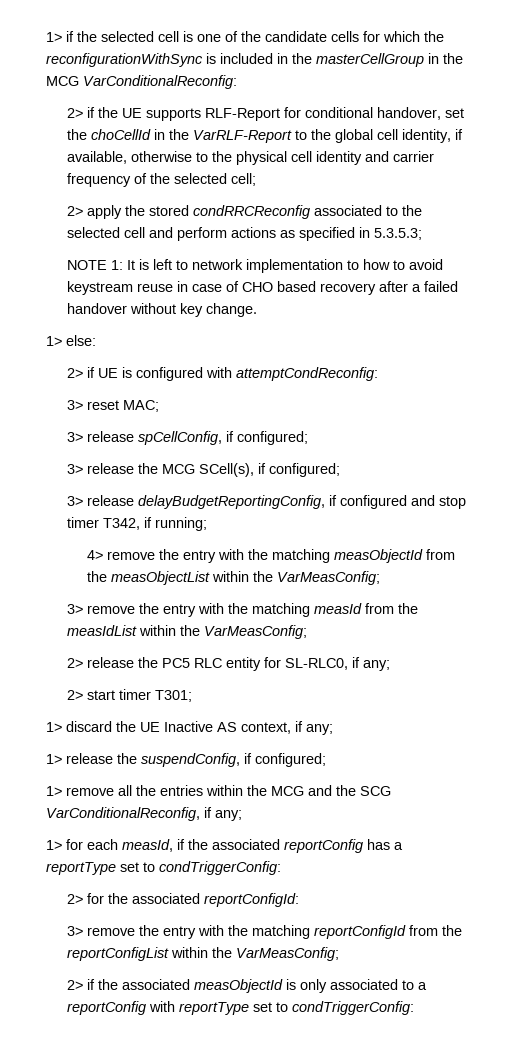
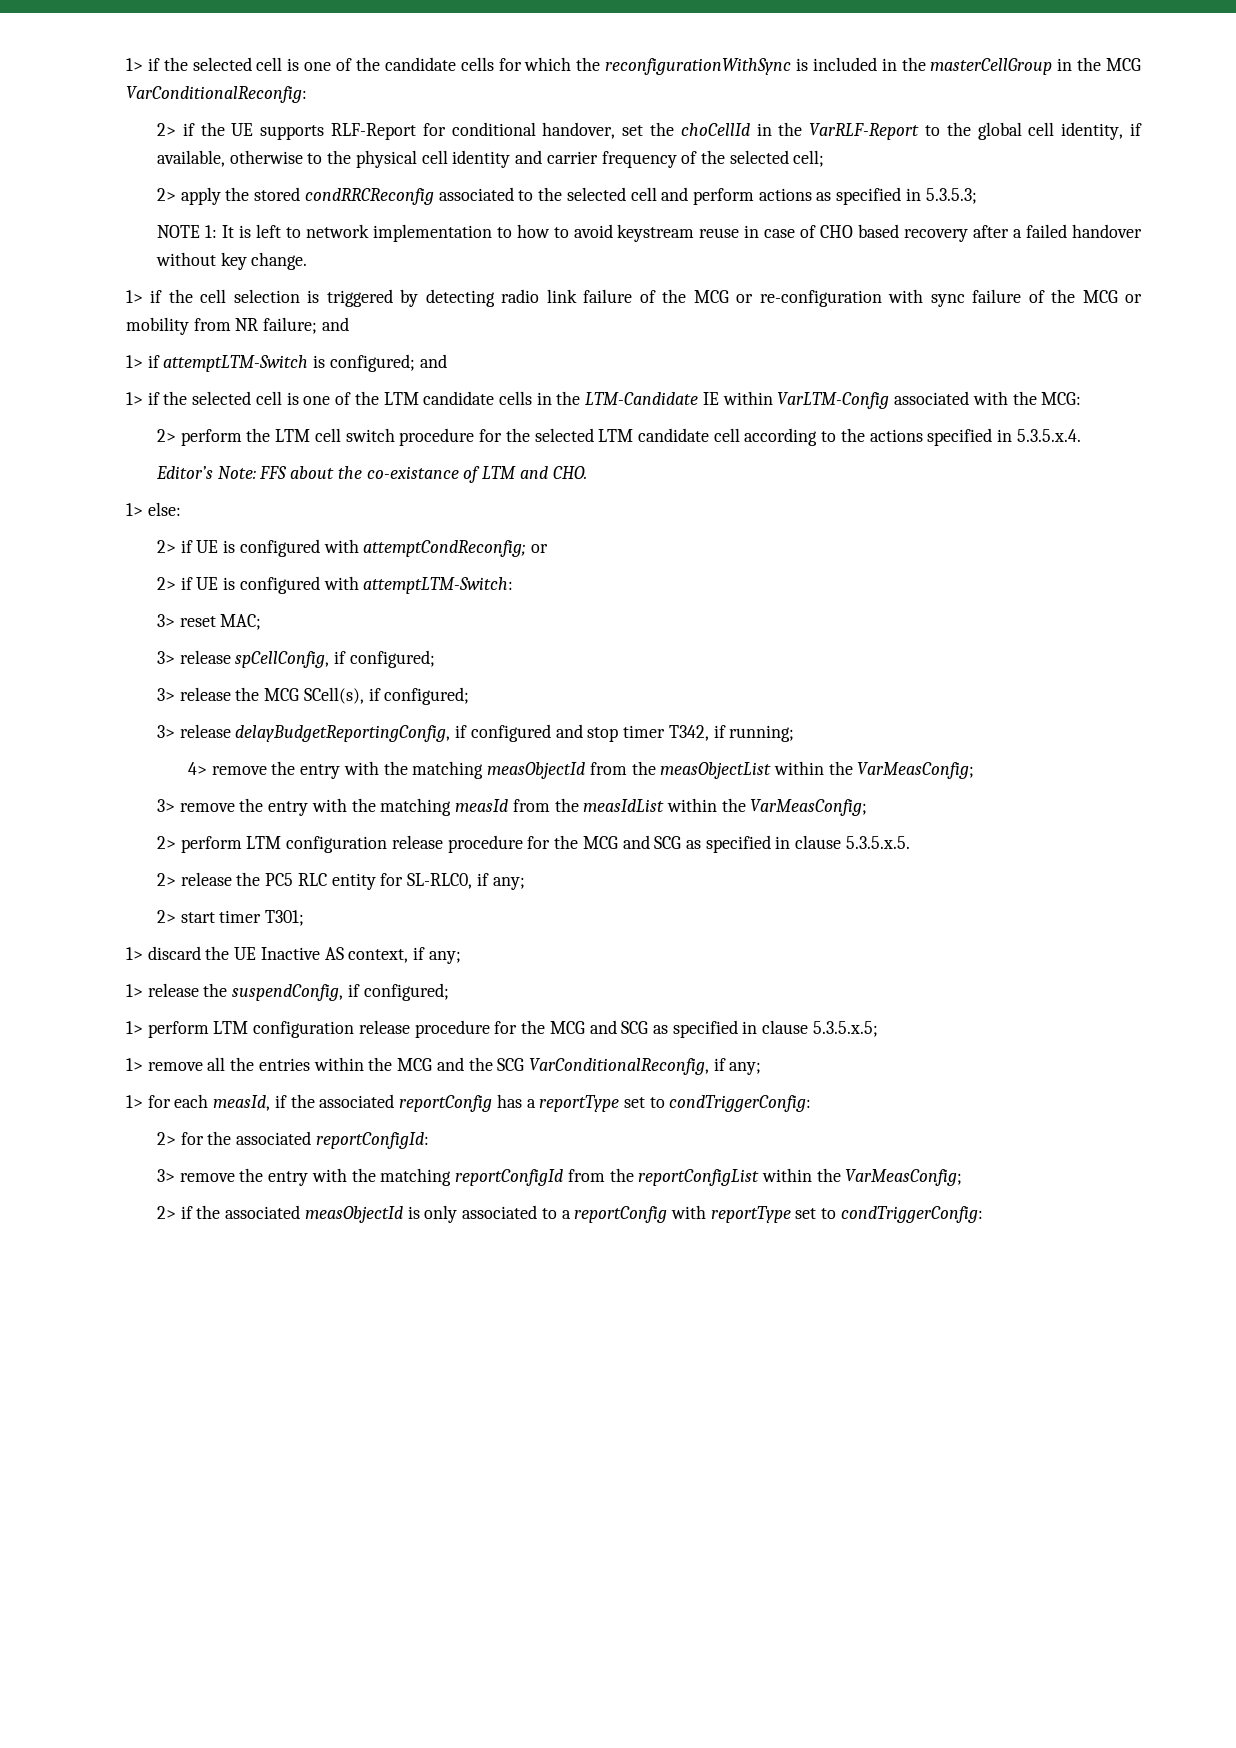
(257, 310) none -> [126,289,1142,307] [126,317,349,335] [126,354,447,372] [126,391,1082,409] [157,428,1081,446] [156,466,587,483] // 1> if the cell selection is triggered by detecting radio link failure of the MCG or re-configuration with sync failure of the MCG or mobility from NR failure; and // 1> if attemptLTM-Switch is configured; and // 1> if the selected cell is one of the LTM candidate cells in the LTM-Candidate IE within VarLTM-Config associated with the MCG: // 2> perform the LTM cell switch procedure for the selected LTM candidate cell according to the actions specified in 5.3.5.x.4. // Editor’s Note: FFS about the co-existance of LTM and CHO.
[235,367,378,381] attemptCondReconfig: -> [363,540,549,557] [157,576,514,594] attemptCondReconfig; or // 2> if UE is configured with attemptLTM-Switch:
(307, 632) none -> [157,835,910,853] // 2> perform LTM configuration release procedure for the MCG and SCG as specified in clause 5.3.5.x.5.
(326, 760) none -> [126,1020,878,1038] // 1> perform LTM configuration release procedure for the MCG and SCG as specified in clause 5.3.5.x.5;

